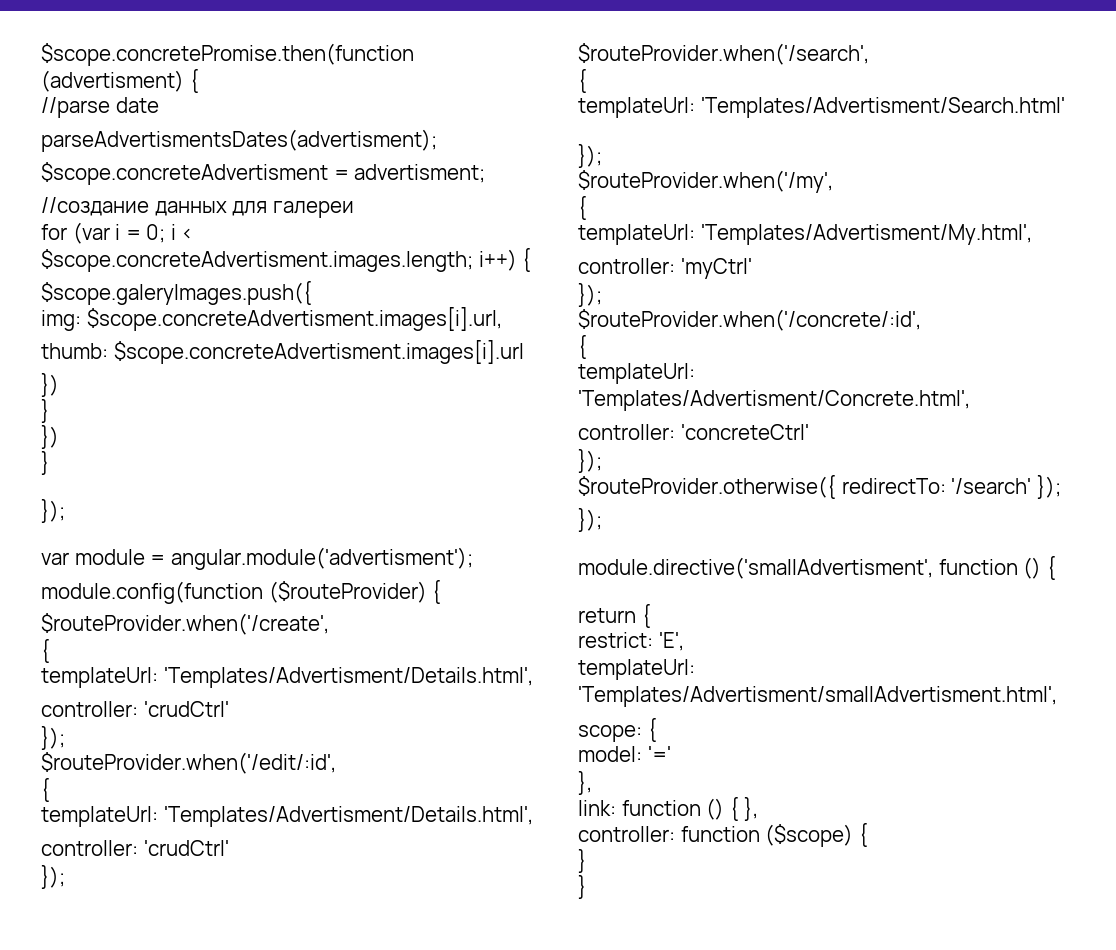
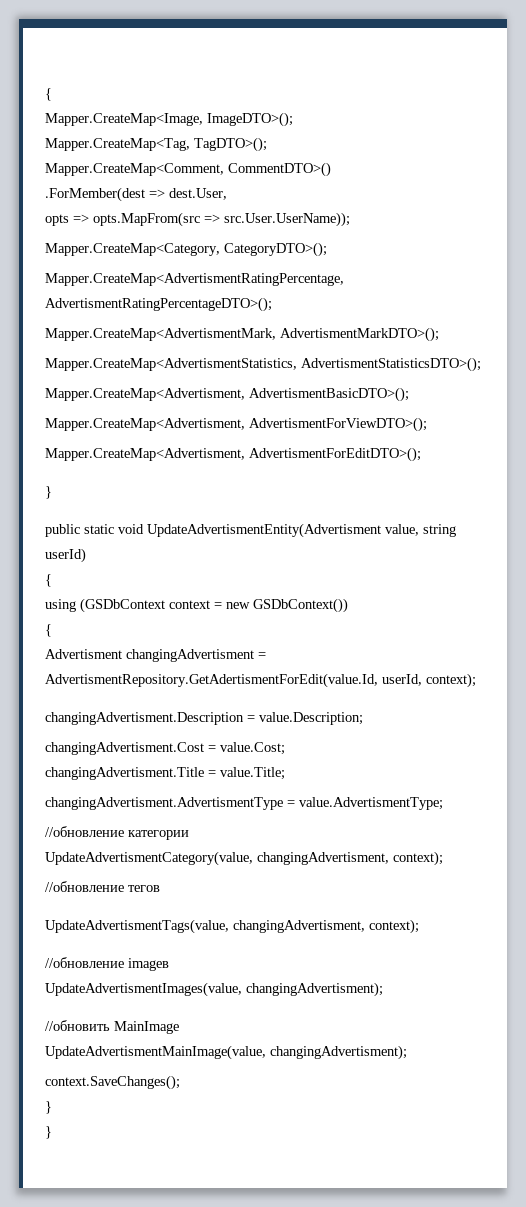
[41,43,414,66] [41,69,199,93] [41,97,159,118] [41,129,437,152] [41,162,486,185] [41,197,354,218] [41,222,195,244] [41,248,532,272] [41,281,312,305] [41,307,502,331] [41,340,524,364] [41,373,59,397] [41,399,50,423] [41,425,59,449] [41,451,50,475] [41,499,65,523] [41,547,473,570] [41,580,442,604] [41,613,329,635] [41,639,50,663] [41,667,533,688] [41,701,229,717] [41,726,65,750] [41,752,336,774] [41,778,50,802] [41,806,533,827] [41,840,229,856] [41,865,65,889] [578,43,869,65] [578,69,587,93] [578,97,1065,118] [578,144,602,168] [578,170,833,193] [578,196,587,220] [578,224,1032,245] [578,258,752,279] [578,283,602,307] [578,309,921,331] [578,335,587,359] [578,363,695,384] [578,390,970,411] [578,424,809,440] [578,449,602,473] [578,475,1061,499] [578,508,602,532] [578,556,1056,580] [578,604,651,628] [578,632,684,651] [578,659,695,680] [578,686,1057,707] [578,718,657,742] [578,746,671,762] [578,771,592,795] [578,797,759,821] [578,823,868,847] $scope.concretePromise.then(function (advertisment) { // //parse date // parseAdvertismentsDates(advertisment); // $scope.concreteAdvertisment = advertisment; // //создание данных для галереи // for (var i = 0; i < $scope.concreteAdvertisment.images.length; i++) { // $scope.galeryImages.push({ // img: $scope.concreteAdvertisment.images[i].url, // thumb: $scope.concreteAdvertisment.images[i].url // }) // } // }) // } // }); // var module = angular.module('advertisment'); // module.config(function ($routeProvider) { // $routeProvider.when('/create', // { // templateUrl: 'Templates/Advertisment/Details.html', // controller: 'crudCtrl' // }); // $routeProvider.when('/edit/:id', // { // templateUrl: 'Templates/Advertisment/Details.html', // controller: 'crudCtrl' // }); // $routeProvider.when('/search', // { // templateUrl: 'Templates/Advertisment/Search.html' // }); // $routeProvider.when('/my', // { // templateUrl: 'Templates/Advertisment/My.html', // controller: 'myCtrl' // }); // $routeProvider.when('/concrete/:id', // { // templateUrl: 'Templates/Advertisment/Concrete.html', // controller: 'concreteCtrl' // }); // $routeProvider.otherwise({ redirectTo: '/search' }); // }); // module.directive('smallAdvertisment', function () { // return { // restrict: 'E', // templateUrl: 'Templates/Advertisment/smallAdvertisment.html', // scope: { // model: '=' // }, // link: function () { }, // controller: function ($scope) { -> [45,88,52,101] [45,112,293,127] [45,137,267,152] [45,162,331,177] [45,187,227,202] [45,212,350,227] [45,242,327,257] [45,273,344,286] [45,297,272,312] [45,327,439,342] [45,357,481,372] [45,387,409,402] [45,417,427,432] [45,447,421,462] [45,486,52,499] [45,523,456,538] [45,548,86,563] [45,574,52,587] [45,598,348,613] [45,624,52,637] [45,649,266,662] [45,673,476,688] [45,712,363,725] [45,742,285,755] [45,767,285,780] [45,797,443,810] [45,826,189,840] [45,851,443,866] [45,881,160,892] [45,919,419,934] [45,957,169,971] [45,982,383,997] [45,1020,179,1034] [45,1045,407,1060] [45,1075,180,1090] { // Mapper.CreateMap<Image, ImageDTO>(); // Mapper.CreateMap<Tag, TagDTO>(); // Mapper.CreateMap<Comment, CommentDTO>() // .ForMember(dest => dest.User, // opts => opts.MapFrom(src => src.User.UserName)); // Mapper.CreateMap<Category, CategoryDTO>(); // Mapper.CreateMap<AdvertismentRatingPercentage, AdvertismentRatingPercentageDTO>(); // Mapper.CreateMap<AdvertismentMark, AdvertismentMarkDTO>(); // Mapper.CreateMap<AdvertismentStatistics, AdvertismentStatisticsDTO>(); // Mapper.CreateMap<Advertisment, AdvertismentBasicDTO>(); // Mapper.CreateMap<Advertisment, AdvertismentForViewDTO>(); // Mapper.CreateMap<Advertisment, AdvertismentForEditDTO>(); // } // public static void UpdateAdvertismentEntity(Advertisment value, string userId) // { // using (GSDbContext context = new GSDbContext()) // { // Advertisment changingAdvertisment = AdvertismentRepository.GetAdertismentForEdit(value.Id, userId, context); // changingAdvertisment.Description = value.Description; // changingAdvertisment.Cost = value.Cost; // changingAdvertisment.Title = value.Title; // changingAdvertisment.AdvertismentType = value.AdvertismentType; // //обновление категории // UpdateAdvertismentCategory(value, changingAdvertisment, context); // //обновление тегов // UpdateAdvertismentTags(value, changingAdvertisment, context); // //обновление imageв // UpdateAdvertismentImages(value, changingAdvertisment); // //обновить MainImage // UpdateAdvertismentMainImage(value, changingAdvertisment); // context.SaveChanges();

